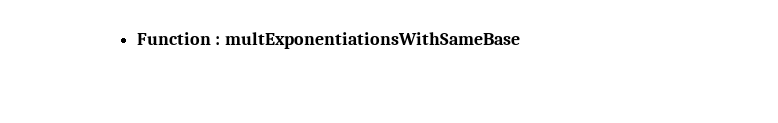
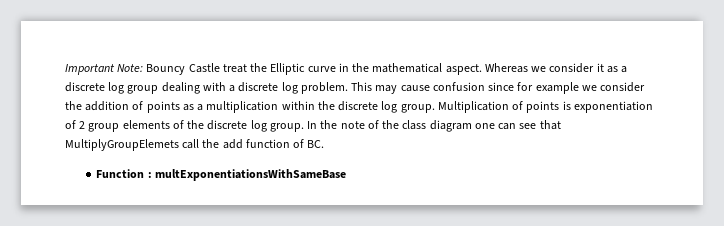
(136, 38) none -> [65,63,628,75] [65,82,646,94] [65,101,653,113] [65,120,561,132] [65,139,325,151] Important Note: Bouncy Castle treat the Elliptic curve in the mathematical aspect. Whereas we consider it as a discrete log group dealing with a discrete log problem. This may cause confusion since for example we consider the addition of points as a multiplication within the discrete log group. Multiplication of points is exponentiation of 2 group elements of the discrete log group. In the note of the class diagram one can see that MultiplyGroupElemets call the add function of BC. //

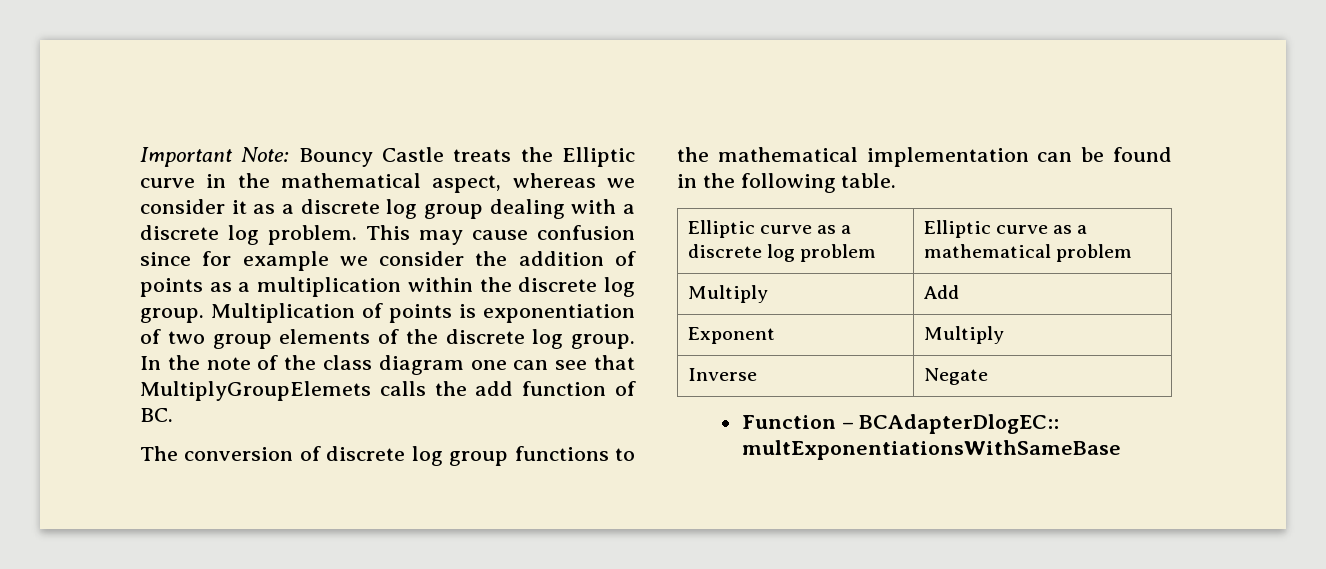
[222,64,247,73] treat -> [453,149,512,162] treats
[445,63,528,75] aspect. Whereas -> [432,173,596,193] aspect, whereas
[79,121,86,129] 2 -> [167,331,205,344] two
[182,139,200,149] call -> [379,381,426,396] calls
(325, 144) none -> [140,446,635,466] [677,147,1172,167] [677,173,897,193] [687,220,852,238] [687,244,877,262] [923,220,1088,238] [923,244,1132,262] [687,285,768,303] [923,285,959,299] [687,327,775,344] [923,326,1004,344] [687,368,757,381] [923,368,988,385] // The conversion of discrete log group functions to the mathematical implementation can be found in the following table. // Elliptic curve as a discrete log problem | Elliptic curve as a mathematical problem // Multiply | Add // Exponent | Multiply // Inverse | Negate
[147,172,152,178] : -> [841,414,1060,434] – BCAdapterDlogEC::

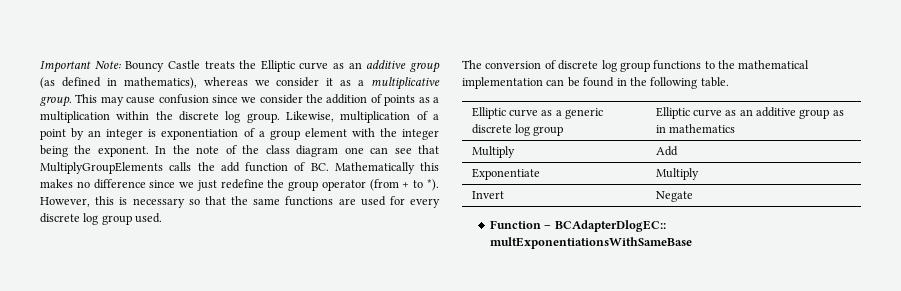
[206,173,502,193] in the mathematical aspect, -> [333,60,440,73] [40,77,197,89] as an additive group (as defined in mathematics),
[300,199,635,219] [140,225,357,245] discrete log group dealing with a discrete log problem. -> [370,77,440,90] [40,96,72,107] multiplicative group.
[202,251,329,271] for example -> (238, 99) none
[211,303,635,323] [140,329,635,349] Multiplication of points is exponentiation of two group elements of the discrete log group. -> [286,111,439,123] [40,128,439,140] [40,145,149,157] Likewise, multiplication of a point by an integer is exponentiation of a group element with the integer being the exponent.
[140,381,371,401] MultiplyGroupElemets -> [40,162,163,174] MultiplyGroupElements
(173, 415) none -> [334,162,439,174] [40,179,440,191] [40,196,440,208] [40,213,163,225] Mathematically this makes no difference since we just redefine the group operator (from + to *). However, this is necessary so that the same functions are used for every discrete log group used.
[687,244,877,262] [923,220,1088,238] [923,244,1132,262] discrete log problem | Elliptic curve as a mathematical problem -> [565,108,604,119] [471,124,564,136] [655,107,844,119] [655,124,735,133] generic discrete log group | Elliptic curve as an additive group as in mathematics
[687,327,775,344] Exponent -> [471,168,540,180] Exponentiate
[687,368,757,381] Inverse -> [471,191,504,199] Invert

